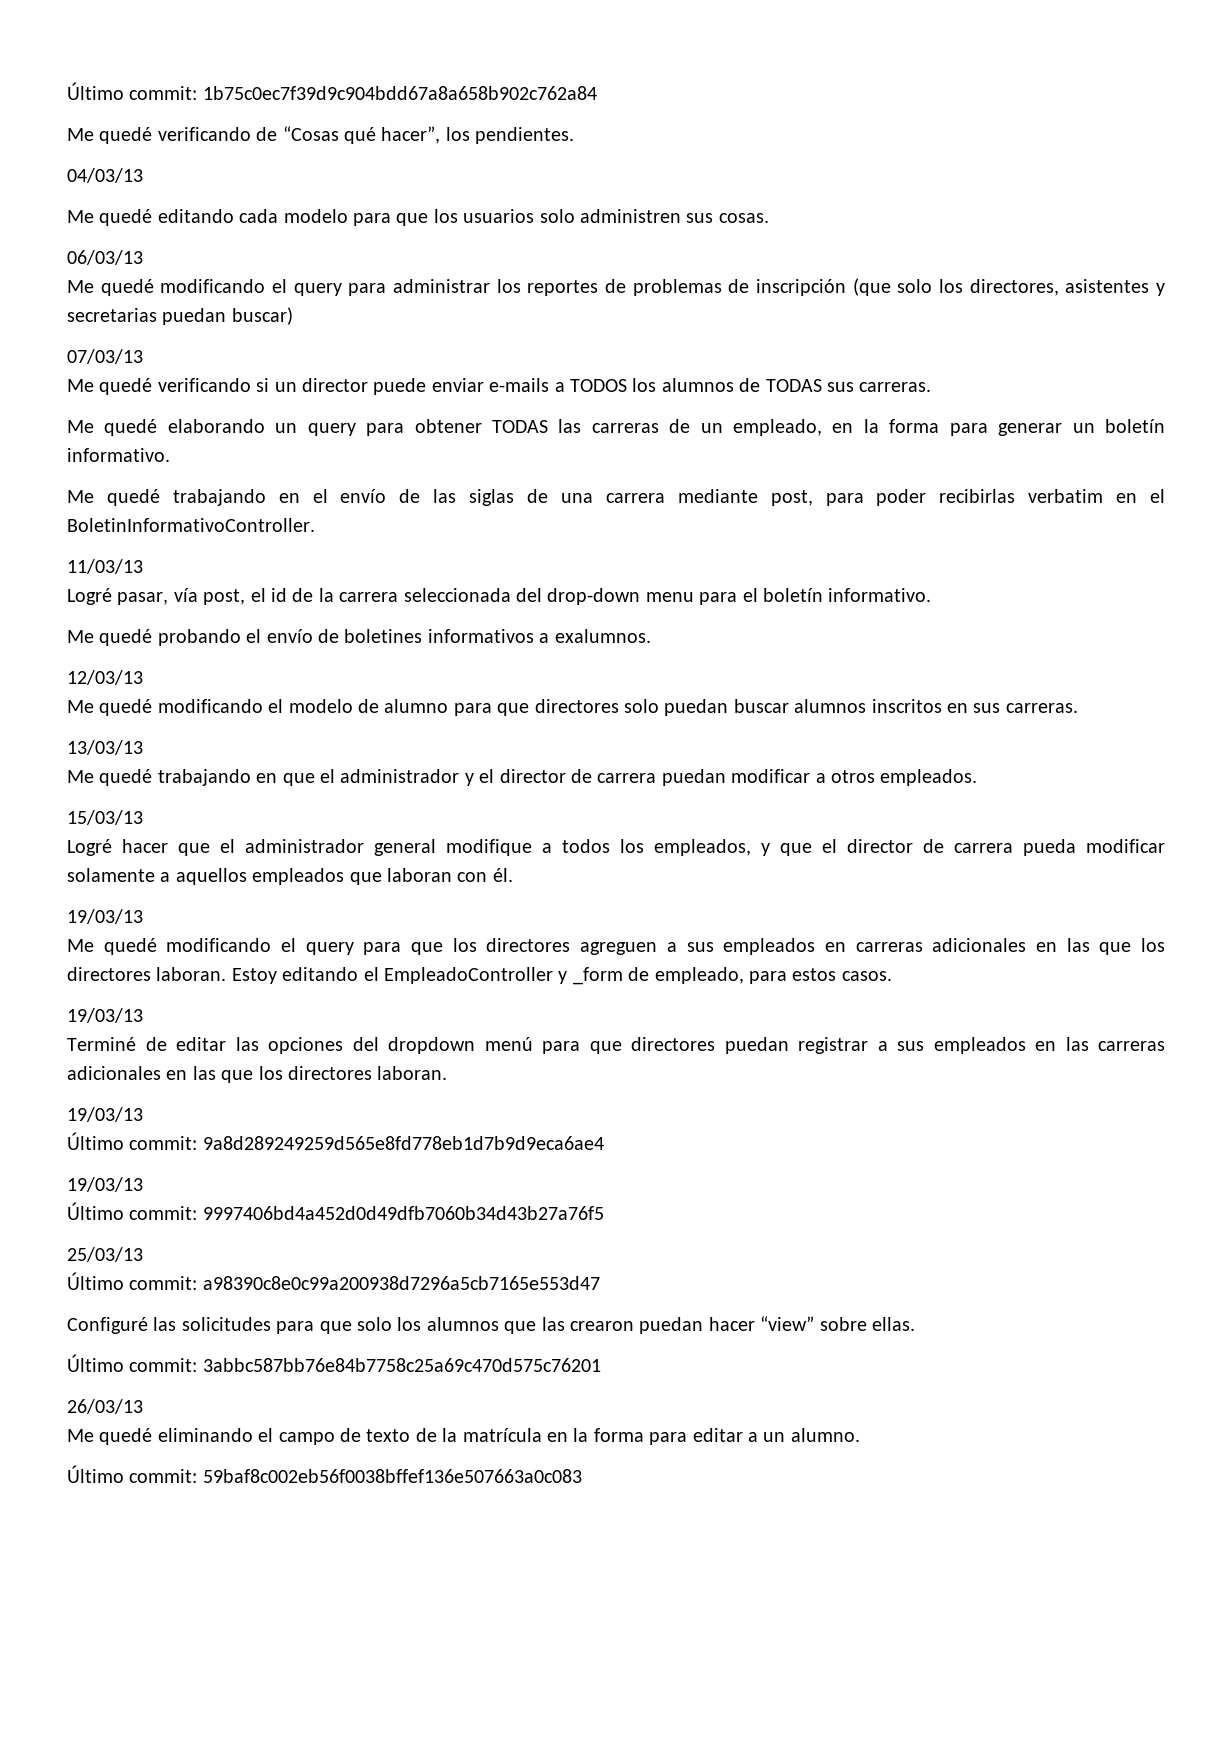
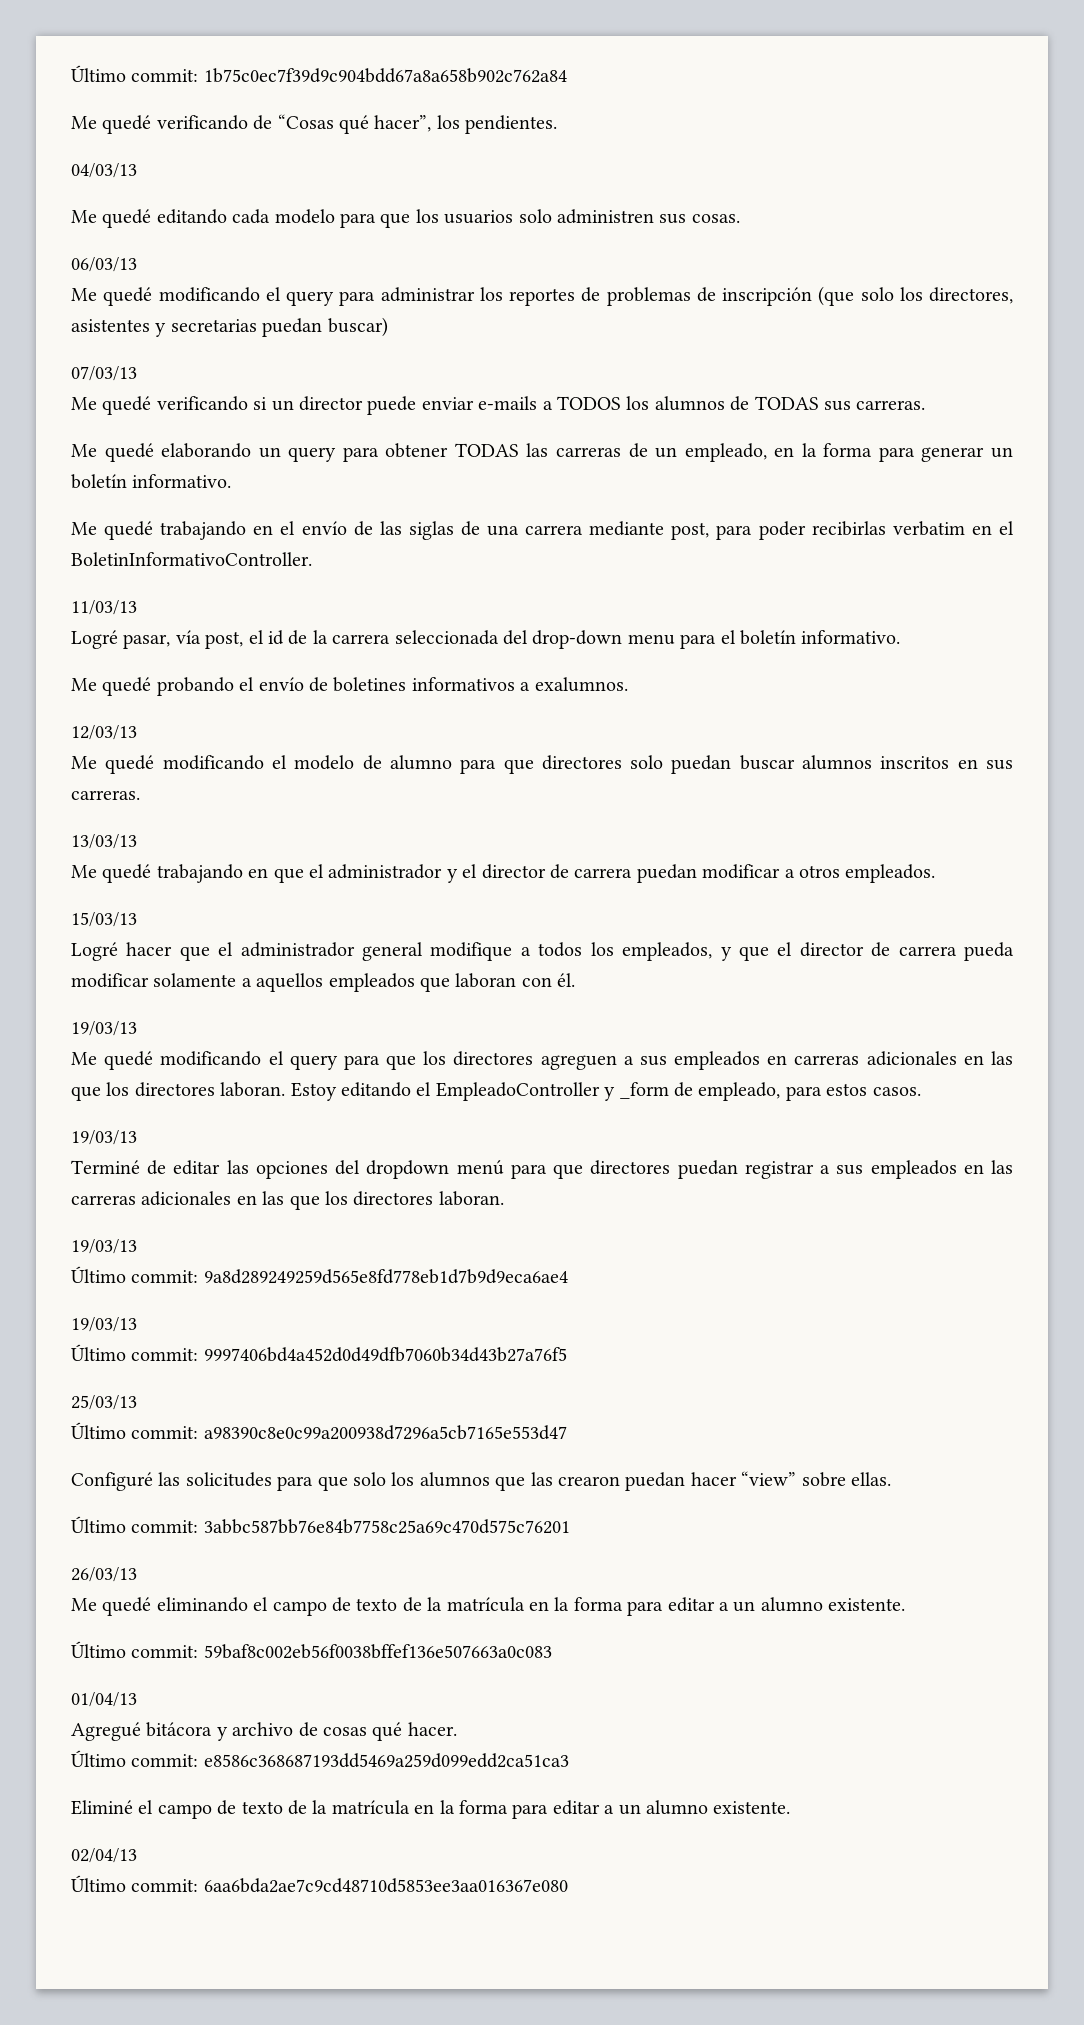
[790,1428,860,1442] alumno. -> [760,1597,906,1612] alumno existente.
(582, 1476) none -> [71,1692,137,1707] [71,1722,457,1741] [71,1750,569,1768] [71,1800,791,1819] [71,1848,137,1863] [71,1875,568,1893] // 01/04/13 // Agregué bitácora y archivo de cosas qué hacer. // Último commit: e8586c368687193dd5469a259d099edd2ca51ca3 // Eliminé el campo de texto de la matrícula en la forma para editar a un alumno existente. // 02/04/13 // Último commit: 6aa6bda2ae7c9cd48710d5853ee3aa016367e080

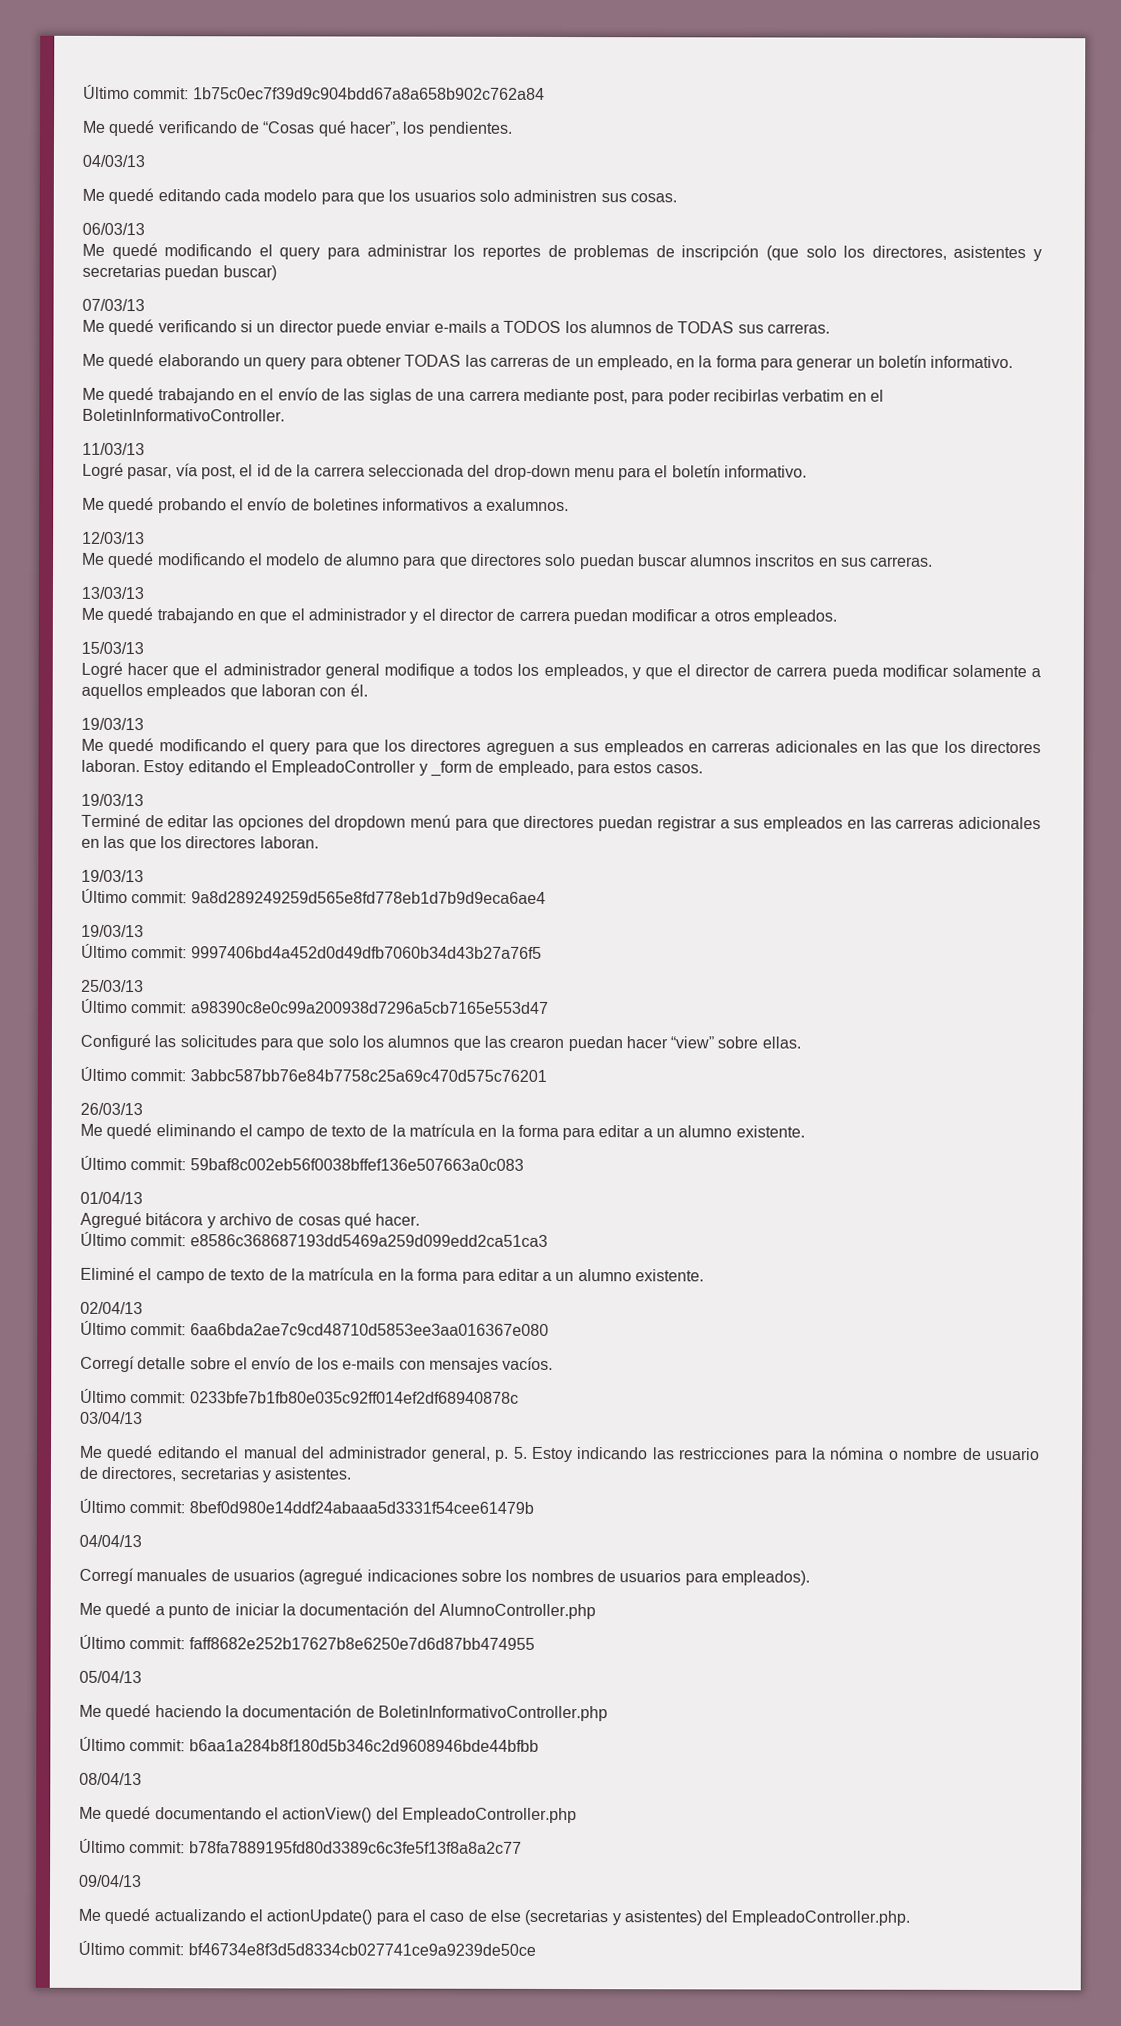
(568, 1885) none -> [80,1355,554,1373] [80,1388,519,1404] [80,1411,143,1425] [79,1444,1040,1463] [79,1466,352,1483] [79,1498,534,1514] [79,1534,142,1548] [79,1567,810,1586] [79,1601,596,1620] [79,1634,535,1650] [79,1670,142,1684] [79,1703,608,1722] [79,1736,539,1752] [79,1772,142,1786] [79,1805,577,1824] [79,1838,522,1854] [79,1874,142,1888] [78,1907,911,1926] [78,1940,536,1956] // Corregí detalle sobre el envío de los e-mails con mensajes vacíos. // Último commit: 0233bfe7b1fb80e035c92ff014ef2df68940878c // 03/04/13 // Me quedé editando el manual del administrador general, p. 5. Estoy indicando las restricciones para la nómina o nombre de usuario de directores, secretarias y asistentes. // Último commit: 8bef0d980e14ddf24abaaa5d3331f54cee61479b // 04/04/13 // Corregí manuales de usuarios (agregué indicaciones sobre los nombres de usuarios para empleados). // Me quedé a punto de iniciar la documentación del AlumnoController.php // Último commit: faff8682e252b17627b8e6250e7d6d87bb474955 // 05/04/13 // Me quedé haciendo la documentación de BoletinInformativoController.php // Último commit: b6aa1a284b8f180d5b346c2d9608946bde44bfbb // 08/04/13 // Me quedé documentando el actionView() del EmpleadoController.php // Último commit: b78fa7889195fd80d3389c6c3fe5f13f8a8a2c77 // 09/04/13 // Me quedé actualizando el actionUpdate() para el caso de else (secretarias y asistentes) del EmpleadoController.php. // Último commit: bf46734e8f3d5d8334cb027741ce9a9239de50ce

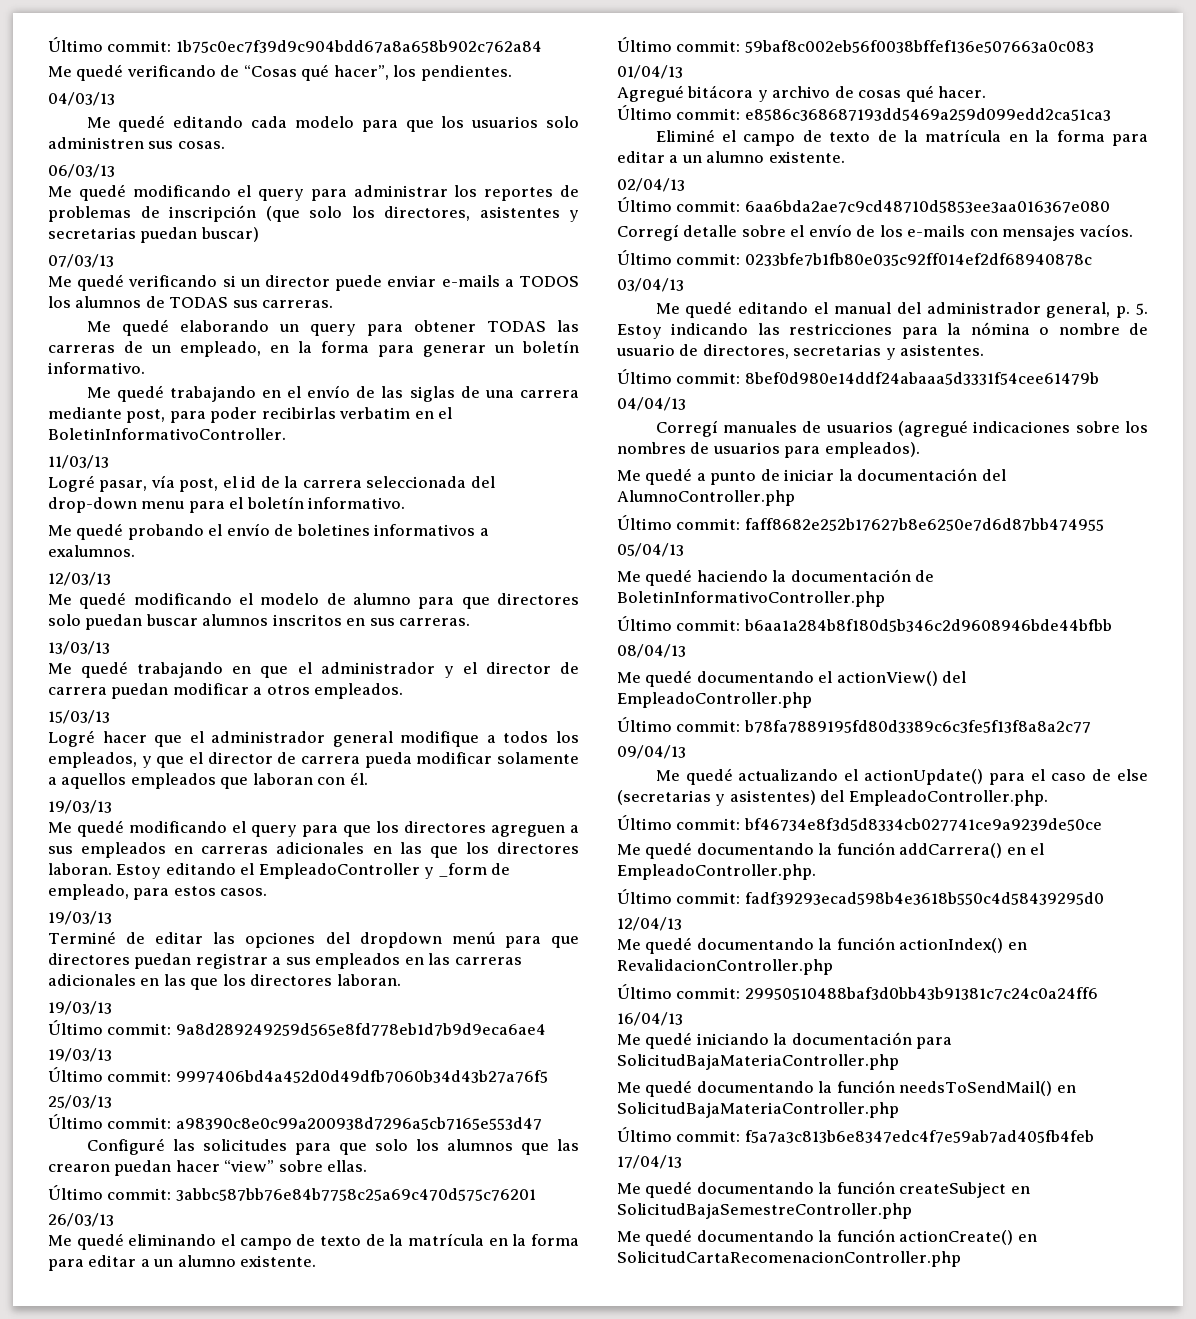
(536, 1949) none -> [617,842,1045,859] [617,864,816,880] [617,889,1104,905] [617,917,682,931] [617,937,1027,954] [617,959,833,975] [617,984,1098,1000] [617,1012,683,1026] [617,1032,953,1049] [617,1054,899,1070] [617,1080,1076,1097] [617,1102,899,1118] [617,1127,1094,1143] [617,1155,682,1169] [617,1181,1030,1198] [617,1203,912,1219] [617,1229,1037,1246] [617,1251,961,1267] // Me quedé documentando la función addCarrera() en el EmpleadoController.php. // Último commit: fadf39293ecad598b4e3618b550c4d58439295d0 // 12/04/13 // Me quedé documentando la función actionIndex() en RevalidacionController.php // Último commit: 29950510488baf3d0bb43b91381c7c24c0a24ff6 // 16/04/13 // Me quedé iniciando la documentación para SolicitudBajaMateriaController.php // Me quedé documentando la función needsToSendMail() en SolicitudBajaMateriaController.php // Último commit: f5a7a3c813b6e8347edc4f7e59ab7ad405fb4feb // 17/04/13 // Me quedé documentando la función createSubject en SolicitudBajaSemestreController.php // Me quedé documentando la función actionCreate() en SolicitudCartaRecomenacionController.php

